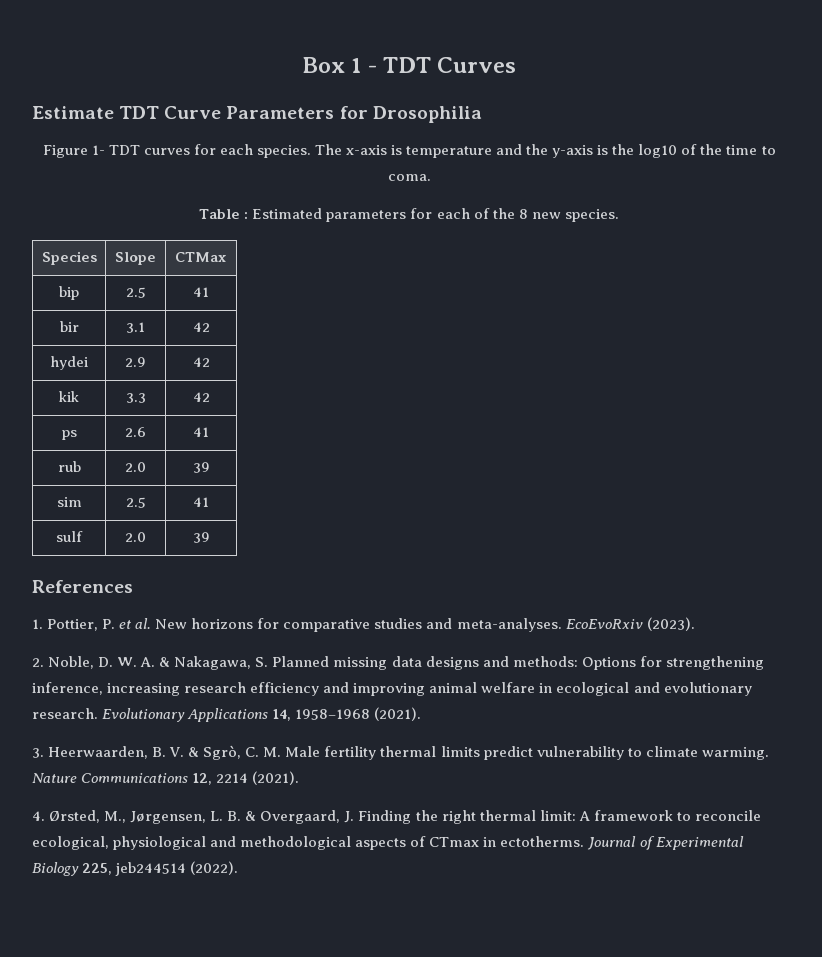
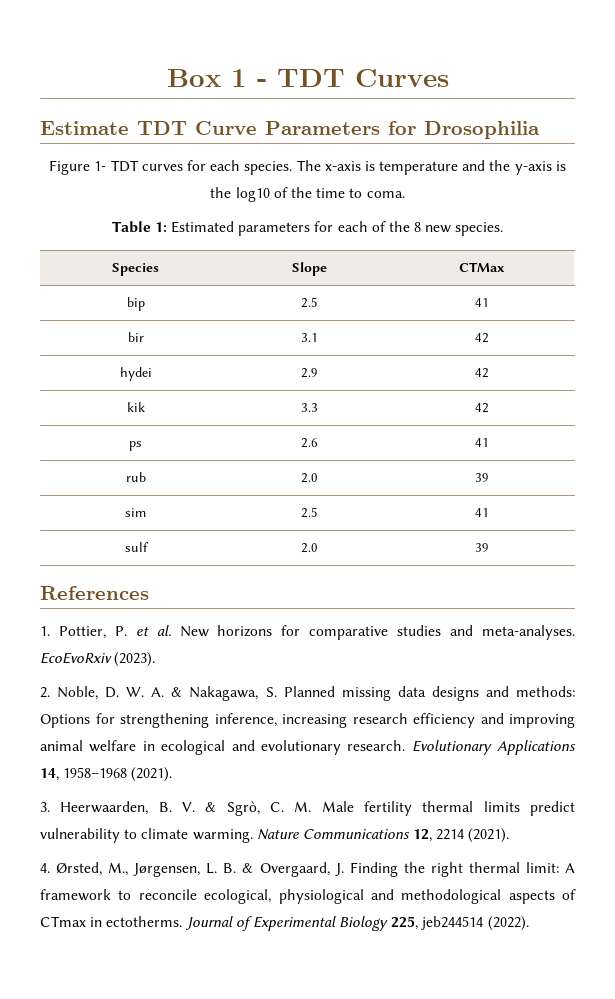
[244,212,249,219] : -> [154,222,167,232] 1:

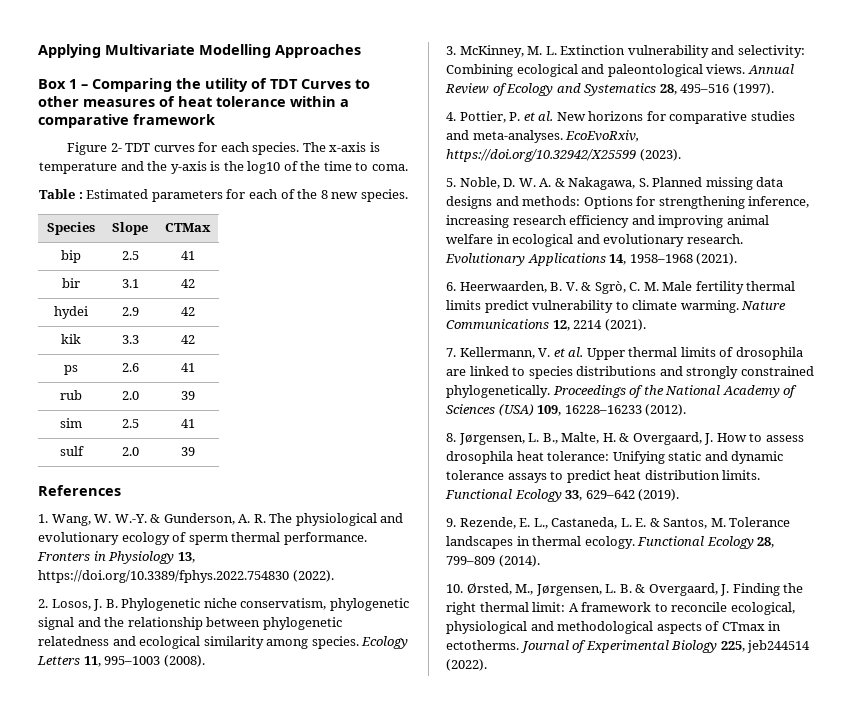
[166,69,449,87] [40,121,540,139] Box 1 - TDT Curves // Estimate TDT Curve Parameters for Drosophilia -> [38,44,361,58] [38,78,370,92] [38,96,349,107] [38,114,215,128] Applying Multivariate Modelling Approaches // Box 1 – Comparing the utility of TDT Curves to other measures of heat tolerance within a comparative framework
[94,161,107,171] 1- -> [110,143,122,152] 2-
[154,222,167,232] 1: -> [78,192,83,199] :
(50, 631) none -> [51,513,404,526] [38,532,367,545] [37,551,195,564] [38,570,334,583] [38,598,409,611] [38,617,342,630] [38,636,409,649] [37,655,205,667] [446,45,805,58] [446,64,794,77] [445,83,774,96] [446,112,456,121] Wang, W. W.-Y. & Gunderson, A. R. The physiological and evolutionary ecology of sperm thermal performance. Fronters in Physiology 13, https://doi.org/10.3389/fphys.2022.754830 (2022). // 2. Losos, J. B. Phylogenetic niche conservatism, phylogenetic signal and the relationship between phylogenetic relatedness and ecological similarity among species. Ecology Letters 11, 995–1003 (2008). // 3. McKinney, M. L. Extinction vulnerability and selectivity: Combining ecological and paleontological views. Annual Review of Ecology and Systematics 28, 495–516 (1997). // 4.
[40,652,112,664] EcoEvoRxiv -> [565,130,640,142] [446,149,636,162] EcoEvoRxiv, https://doi.org/10.32942/X25599
[40,687,50,698] 2. -> [446,178,456,187] 5.
[40,802,50,812] 3. -> [446,282,456,291] 6.
[40,863,50,873] 4. -> [446,347,803,360] [446,366,814,379] [446,385,798,398] [446,404,687,416] [446,432,804,445] [446,451,784,464] [446,470,761,483] [445,489,680,502] [446,517,791,529] [446,536,775,549] [446,555,540,567] [446,584,463,593] 7. Kellermann, V. et al. Upper thermal limits of drosophila are linked to species distributions and strongly constrained phylogenetically. Proceedings of the National Academy of Sciences (USA) 109, 16228–16233 (2012). // 8. Jørgensen, L. B., Malte, H. & Overgaard, J. How to assess drosophila heat tolerance: Unifying static and dynamic tolerance assays to predict heat distribution limits. Functional Ecology 33, 629–642 (2019). // 9. Rezende, E. L., Castaneda, L. E. & Santos, M. Tolerance landscapes in thermal ecology. Functional Ecology 28, 799–809 (2014). // 10.

